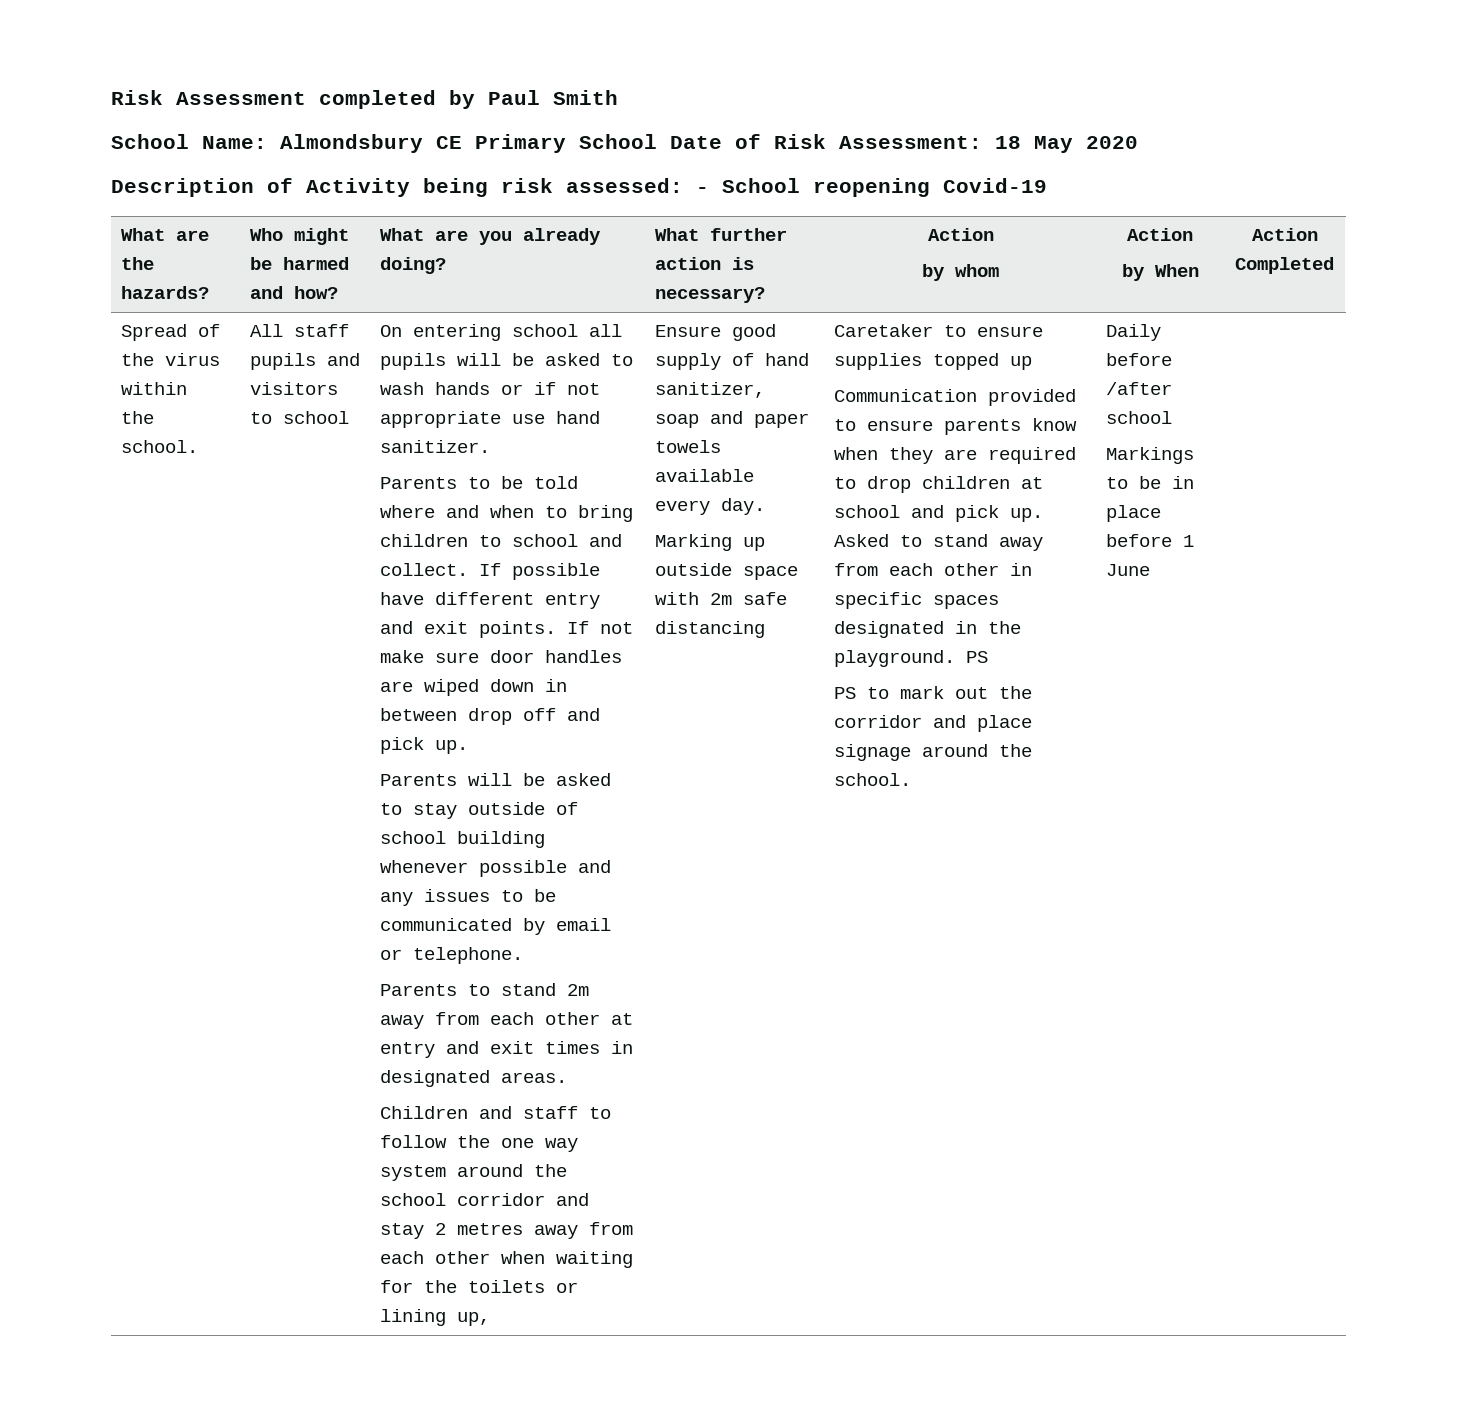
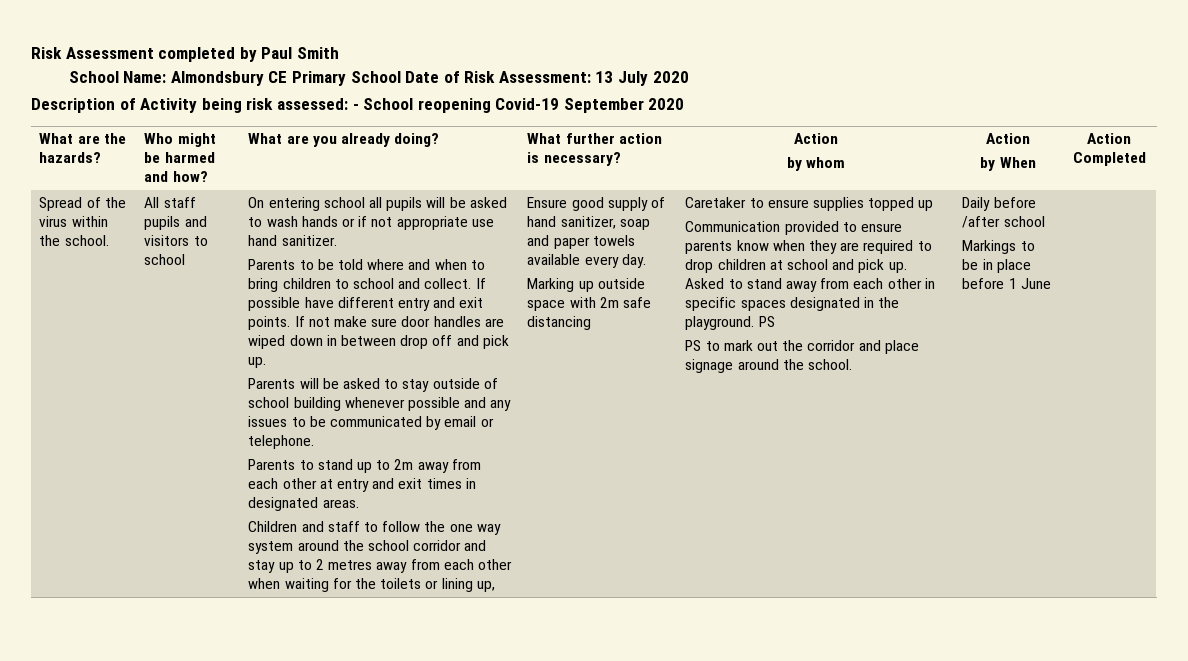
[995,136,1073,153] 18 May -> [595,71,649,86] 13 July
(1047, 185) none -> [563,98,685,113] September 2020
(557, 989) none -> [357,460,391,473] up to
(425, 1231) none -> [278,560,312,573] up to

